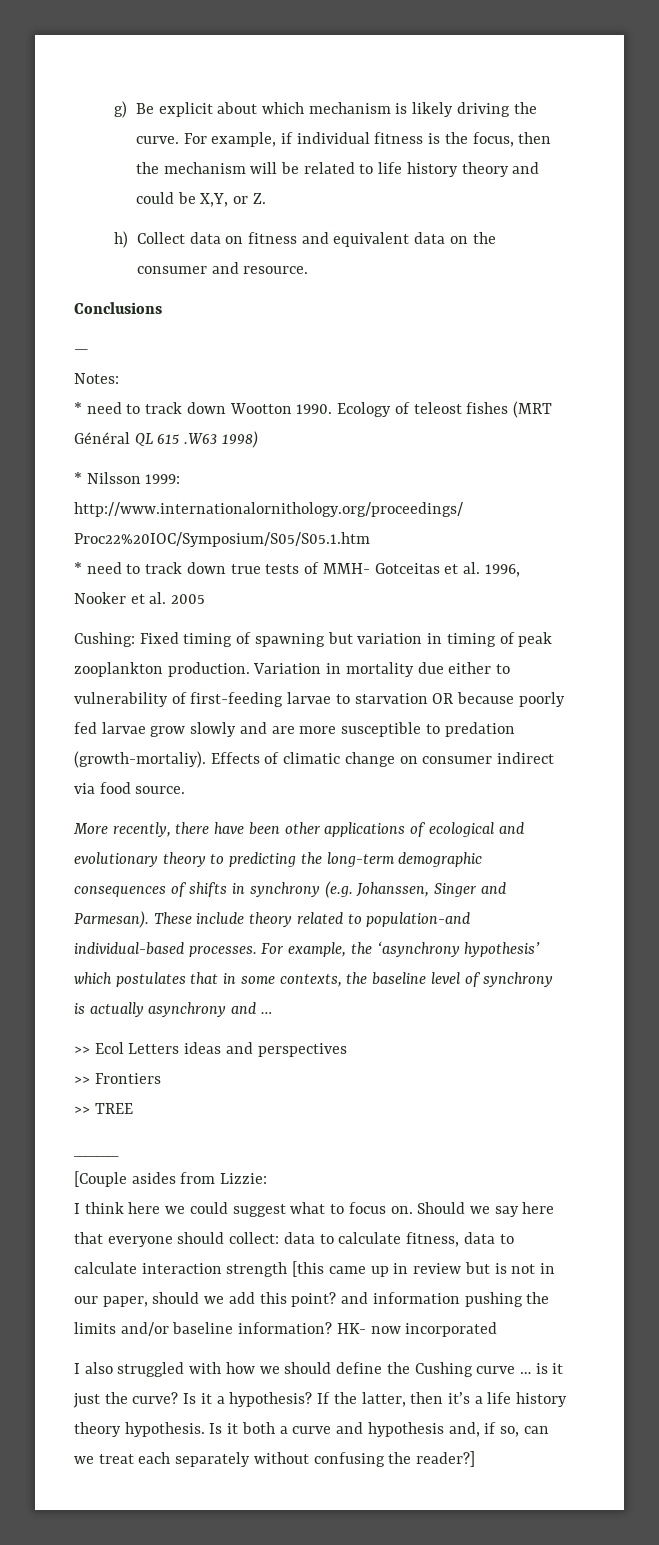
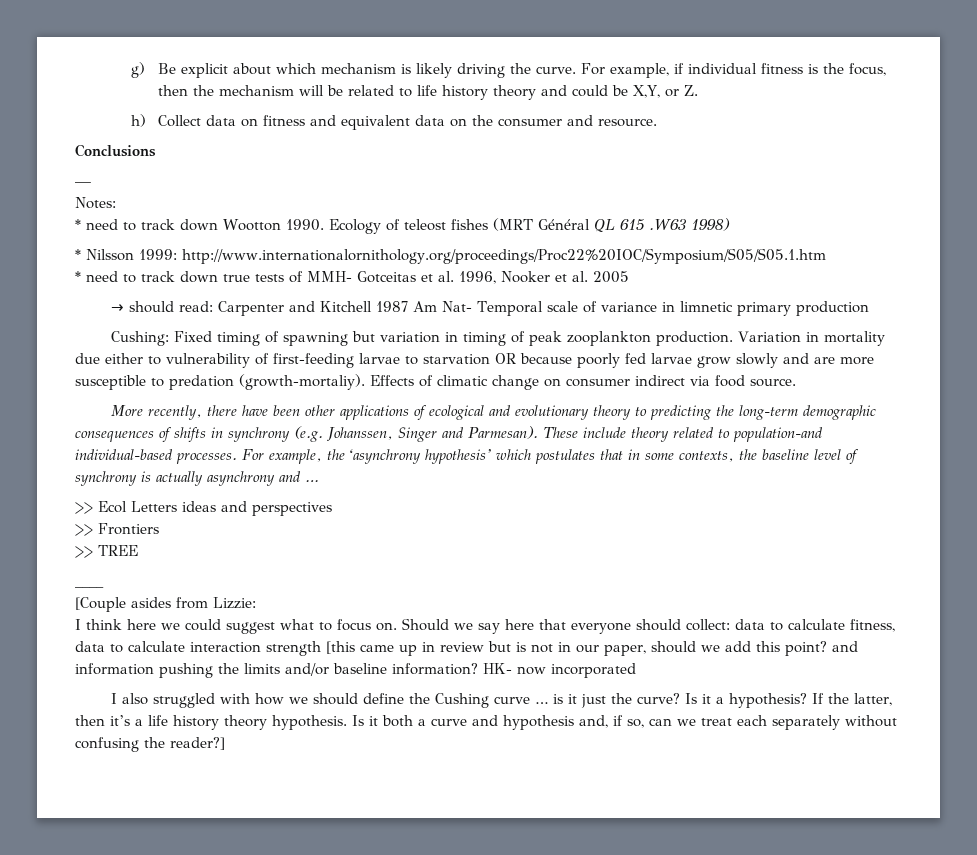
(206, 599) none -> [111,301,870,316] // → should read: Carpenter and Kitchell 1987 Am Nat- Temporal scale of variance in limnetic primary production

